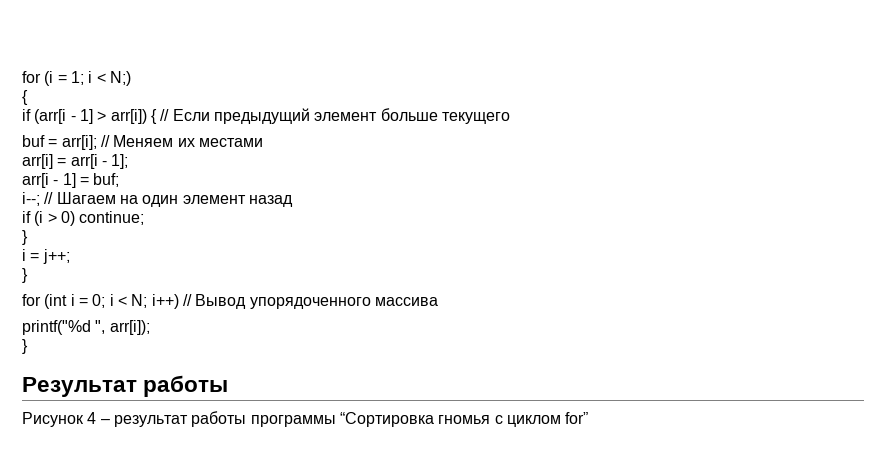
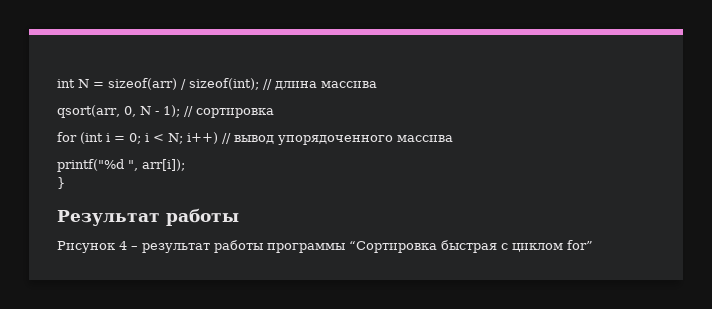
[22,71,131,86] [22,90,28,105] [22,108,510,124] [22,135,263,150] [22,154,129,169] [22,173,120,188] [22,192,293,207] [22,211,145,226] [22,230,28,245] [22,249,70,264] [22,268,28,283] for (i = 1; i < N;) // { // if (arr[i - 1] > arr[i]) { // Если предыдущий элемент больше текущего // buf = arr[i]; // Меняем их местами // arr[i] = arr[i - 1]; // arr[i - 1] = buf; // i--; // Шагаем на один элемент назад // if (i > 0) continue; // } // i = j++; // } -> [57,78,377,90] [57,105,274,118] int N = sizeof(arr) / sizeof(int); // длина массива // qsort(arr, 0, N - 1); // сортировка
[195,294,247,309] Вывод -> [234,135,274,144] вывод
[438,415,491,424] гномья -> [441,240,497,253] быстрая

